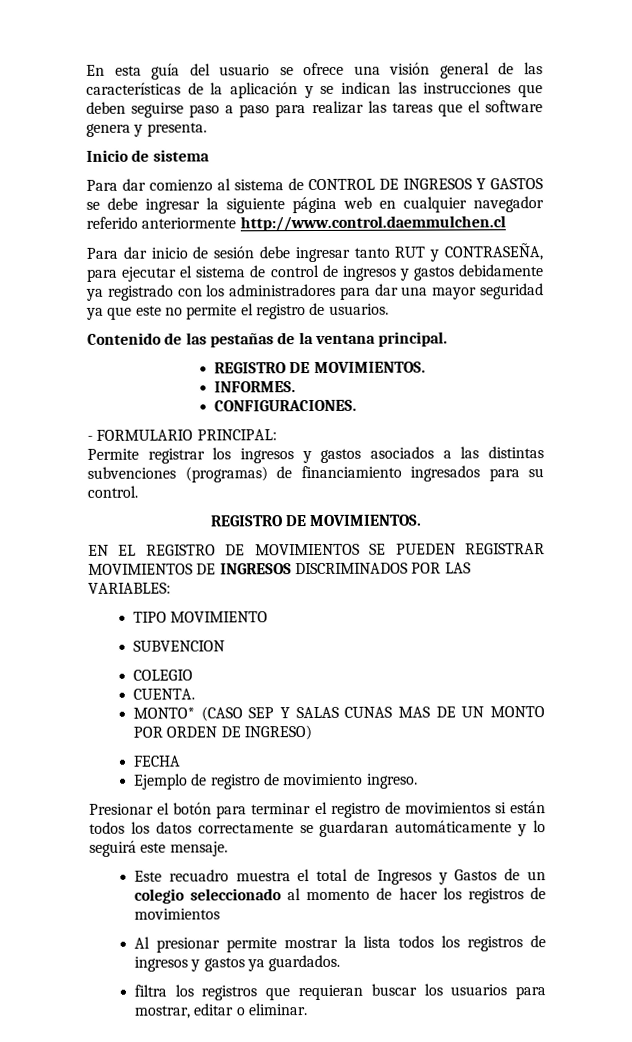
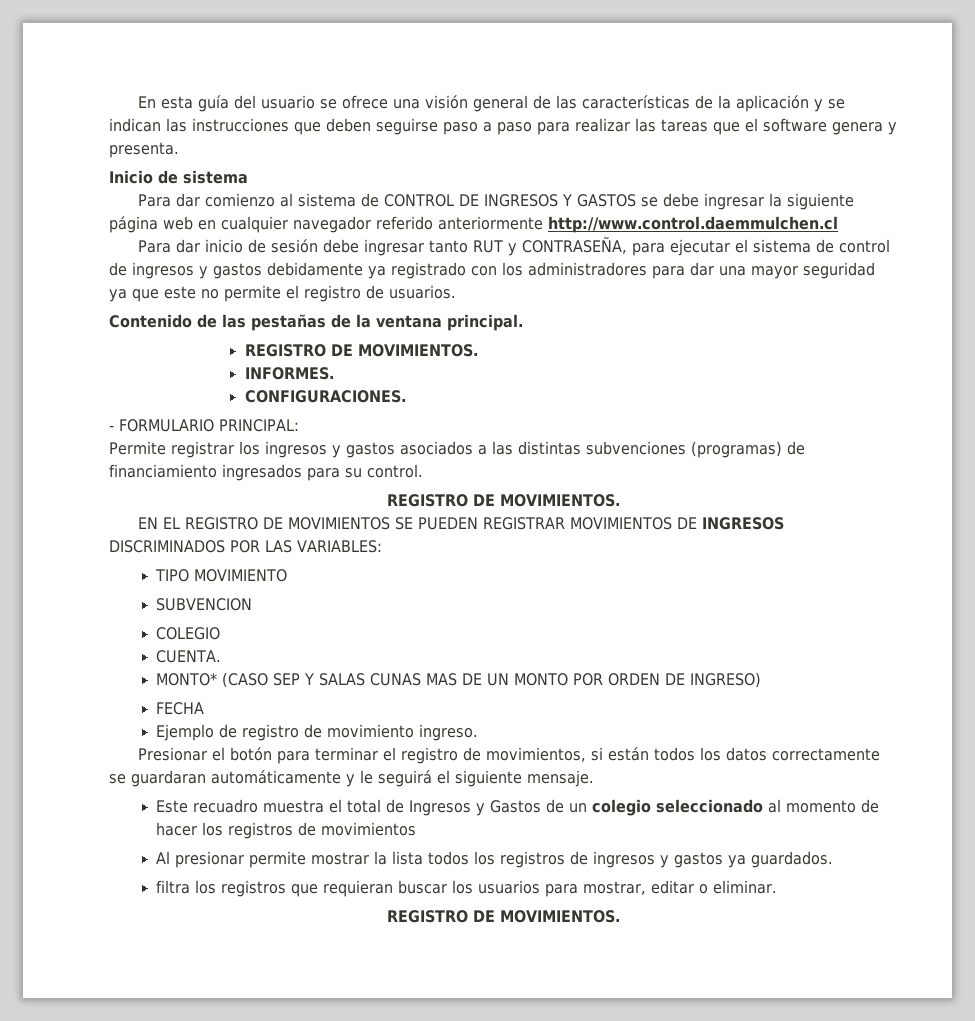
[404,802,491,814] movimientos -> [485,747,586,762] movimientos,
[533,820,546,833] [89,840,167,857] lo seguirá este -> [360,770,522,787] le seguirá el siguiente
(307, 1009) none -> [386,910,620,923] // REGISTRO DE MOVIMIENTOS.

